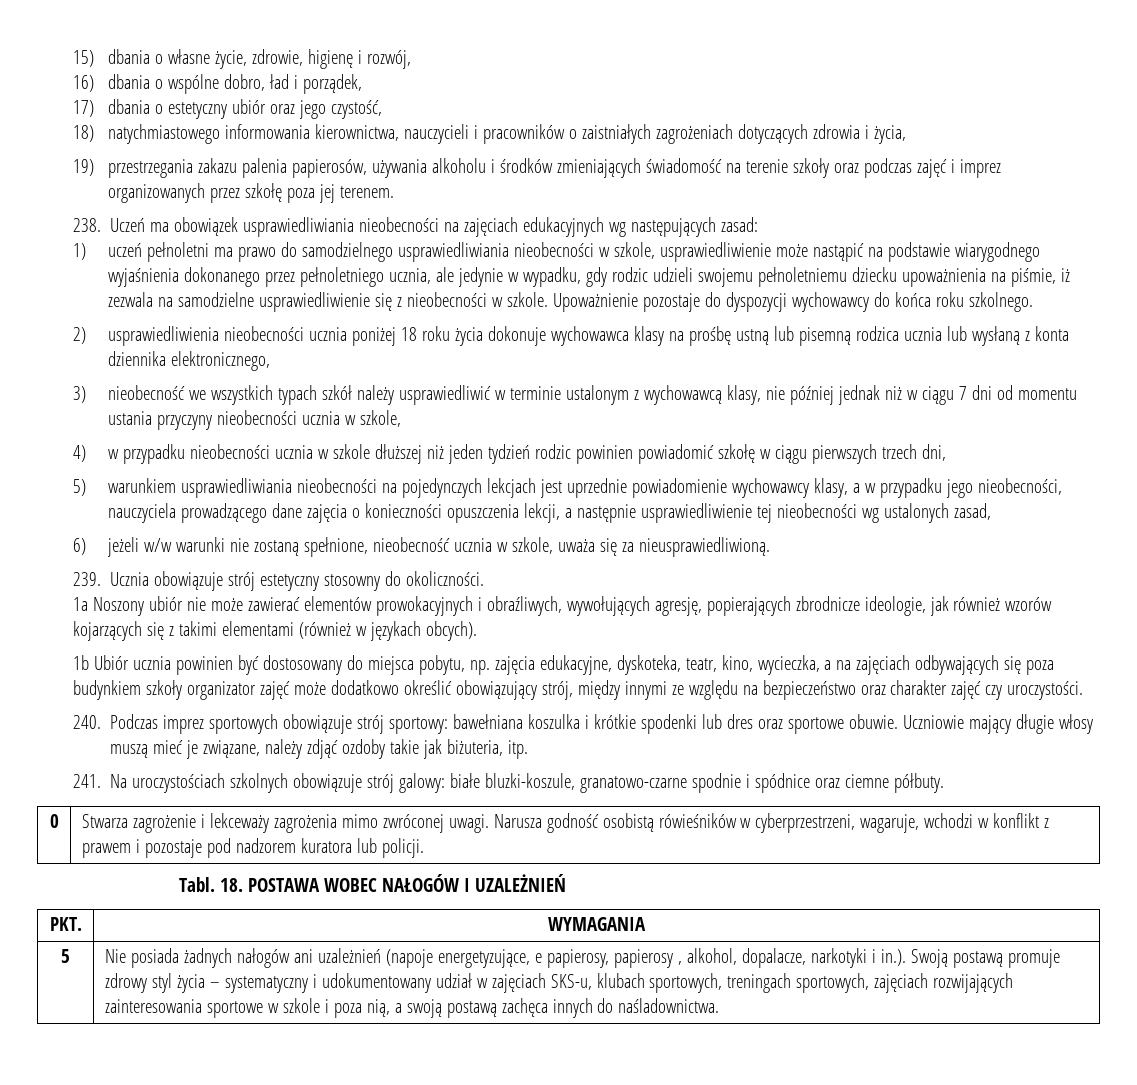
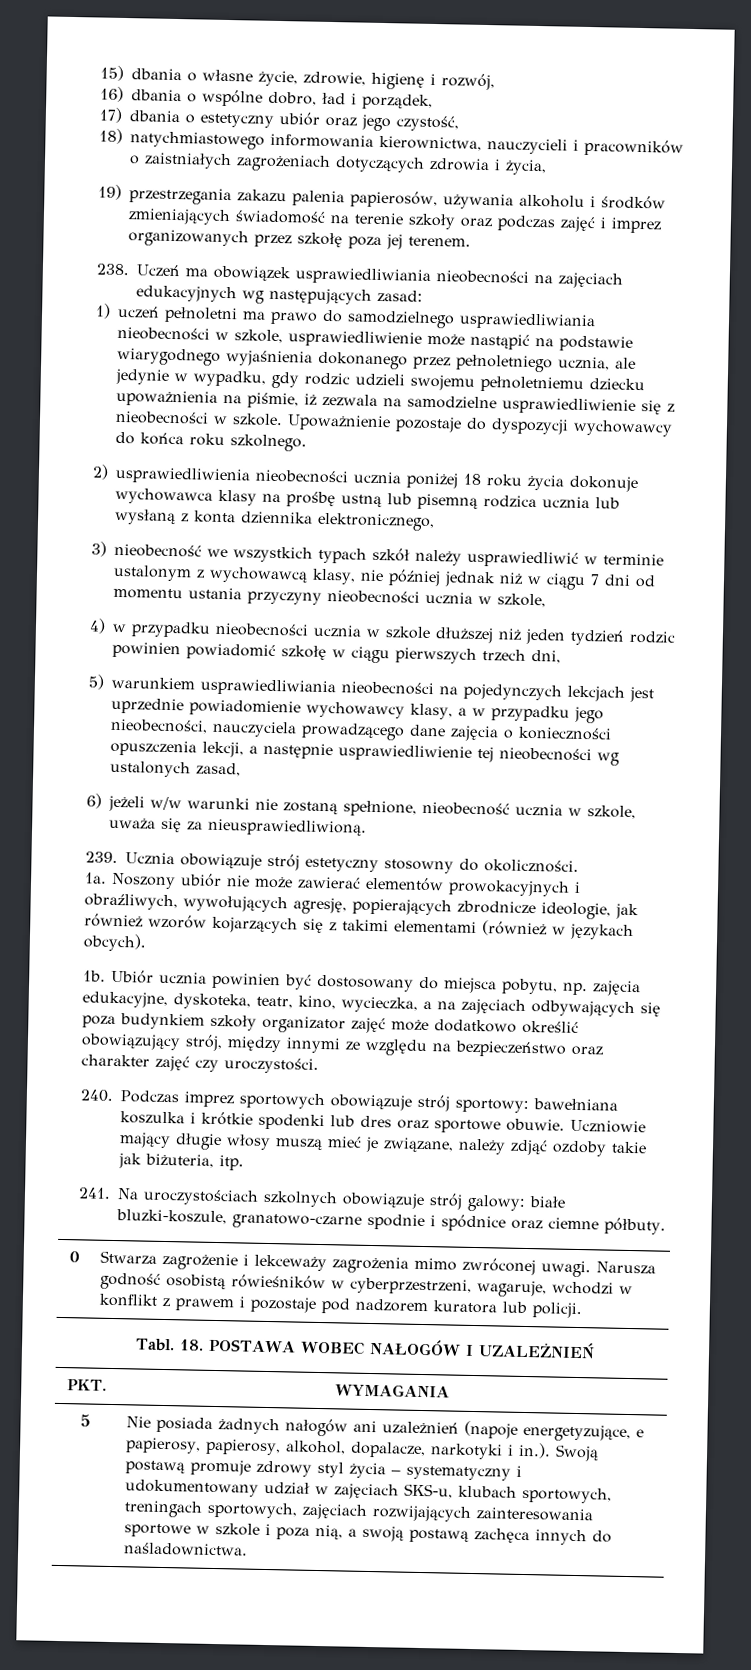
[72,597,88,611] 1a -> [85,872,108,884] 1a.
[72,655,89,670] 1b -> [83,970,107,982] 1b.
[614,949,683,968] papierosy , -> [204,1438,281,1456] papierosy,

